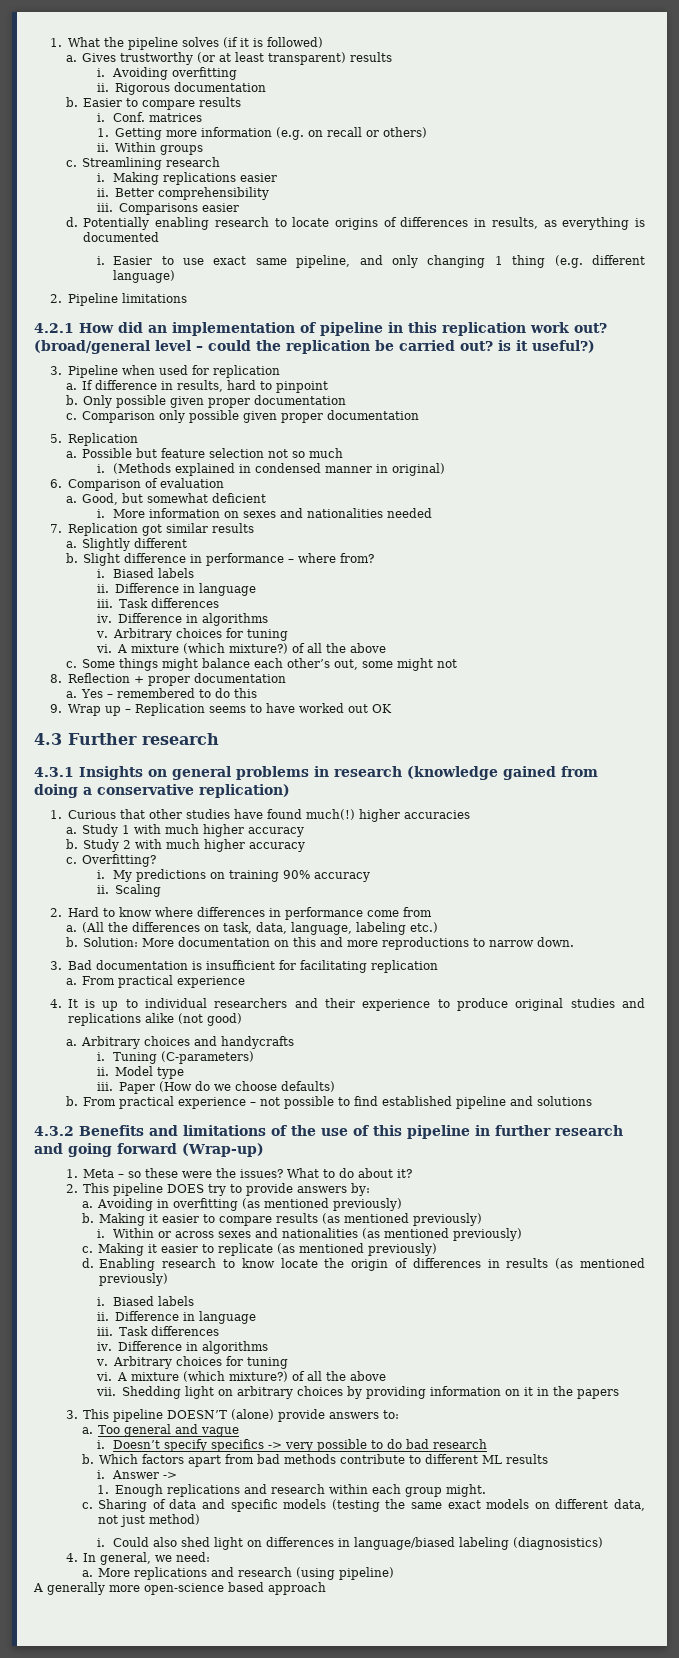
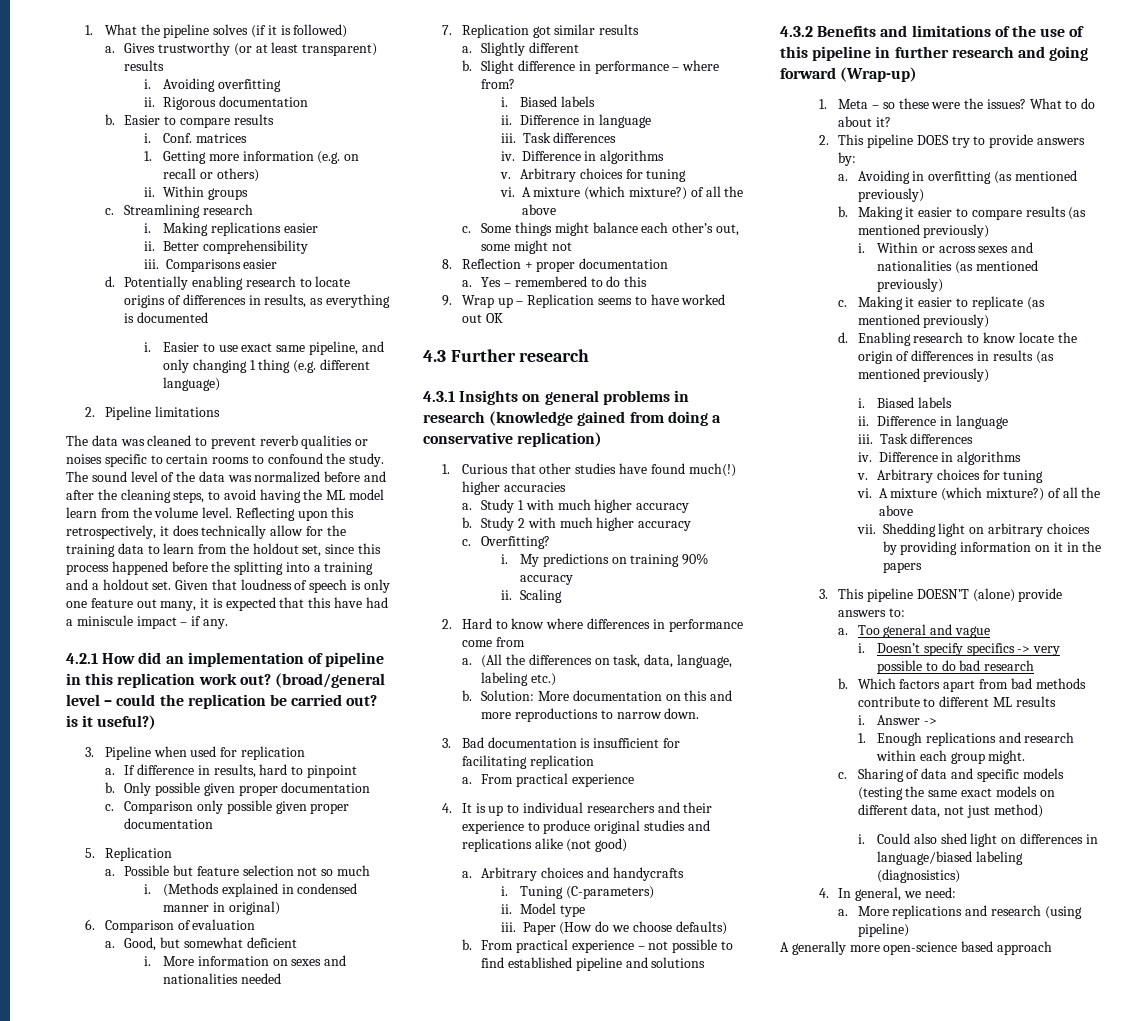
(187, 298) none -> [66,435,369,449] [66,453,385,467] [66,471,387,483] [66,489,385,503] [66,507,355,521] [66,525,346,539] [66,543,382,557] [66,561,374,575] [66,579,390,593] [66,597,388,611] [66,615,228,629] // The data was cleaned to prevent reverb qualities or noises specific to certain rooms to confound the study. The sound level of the data was normalized before and after the cleaning steps, to avoid having the ML model learn from the volume level. Reflecting upon this retrospectively, it does technically allow for the training data to learn from the holdout set, since this process happened before the splitting into a training and a holdout set. Given that loudness of speech is only one feature out many, it is expected that this have had a miniscule impact – if any.

